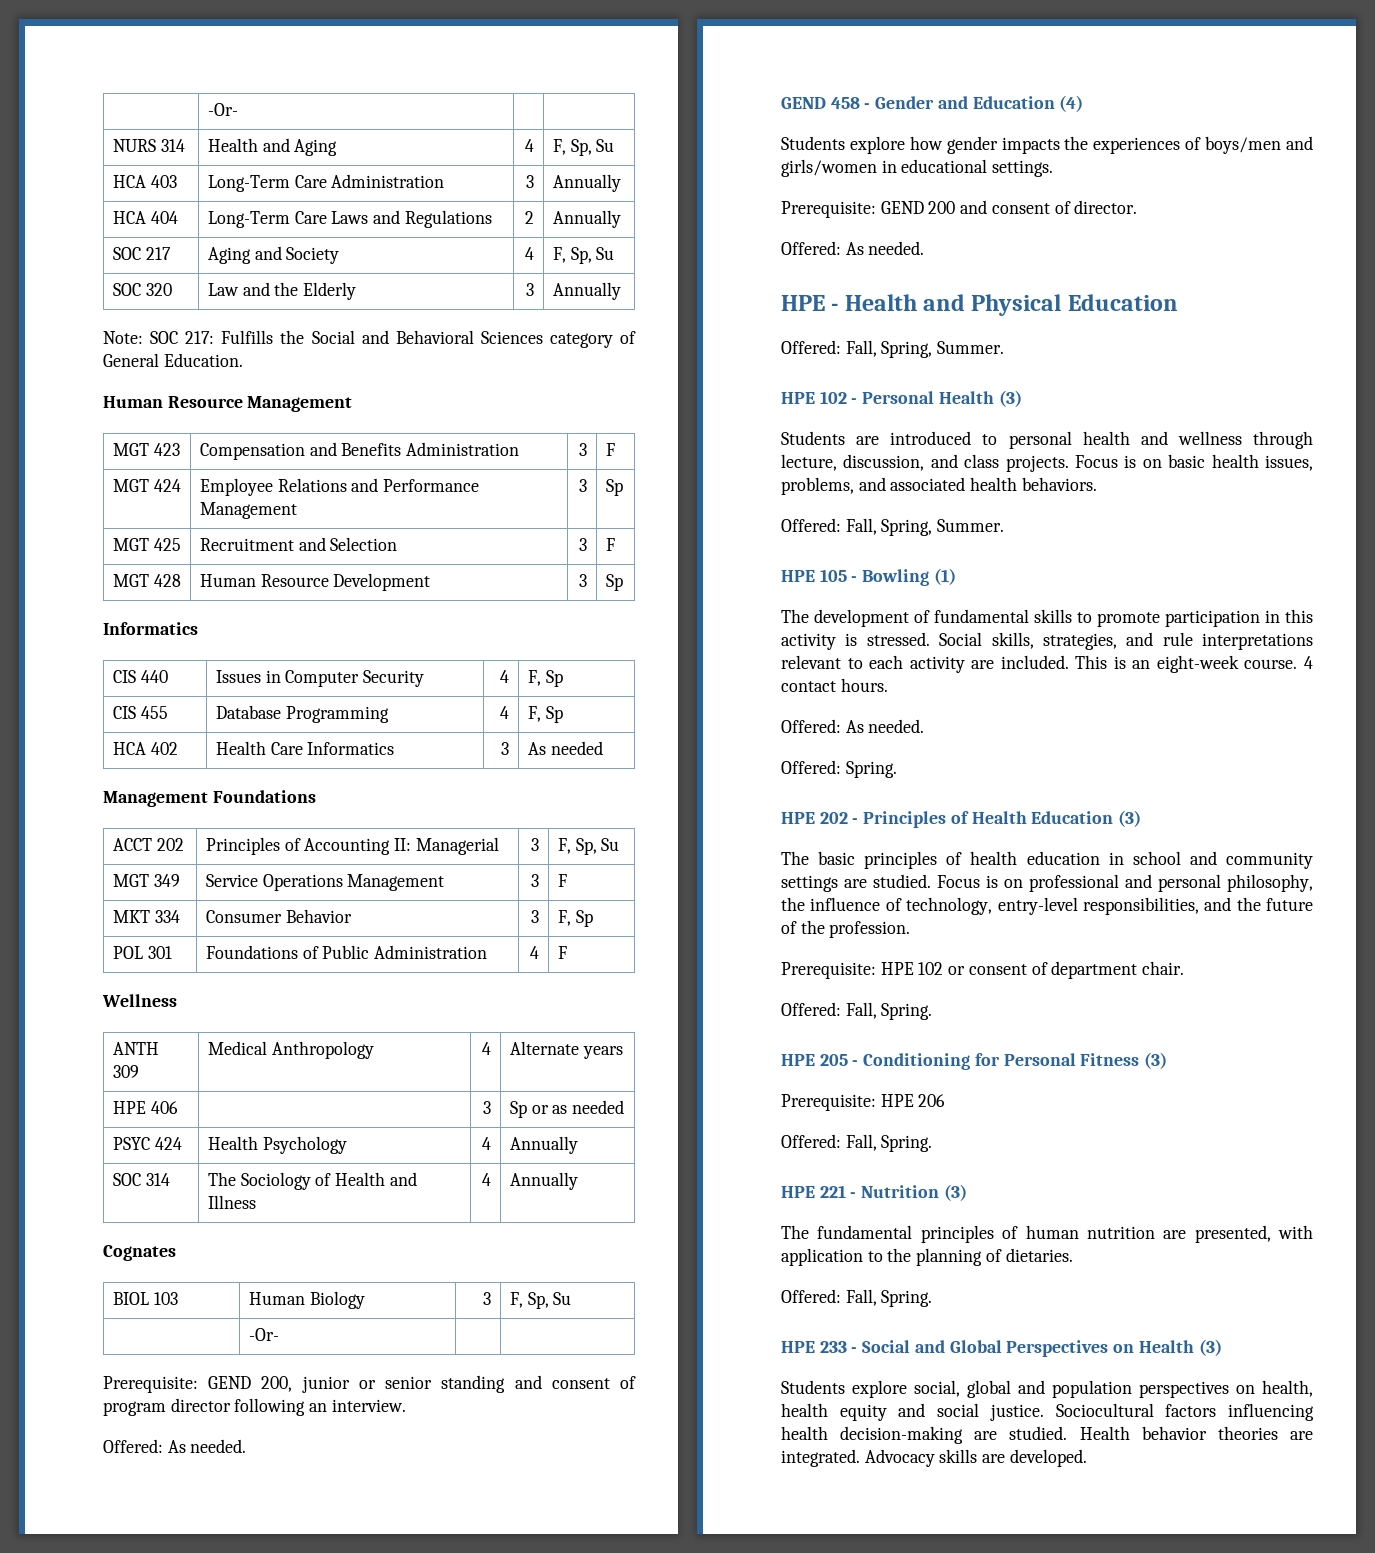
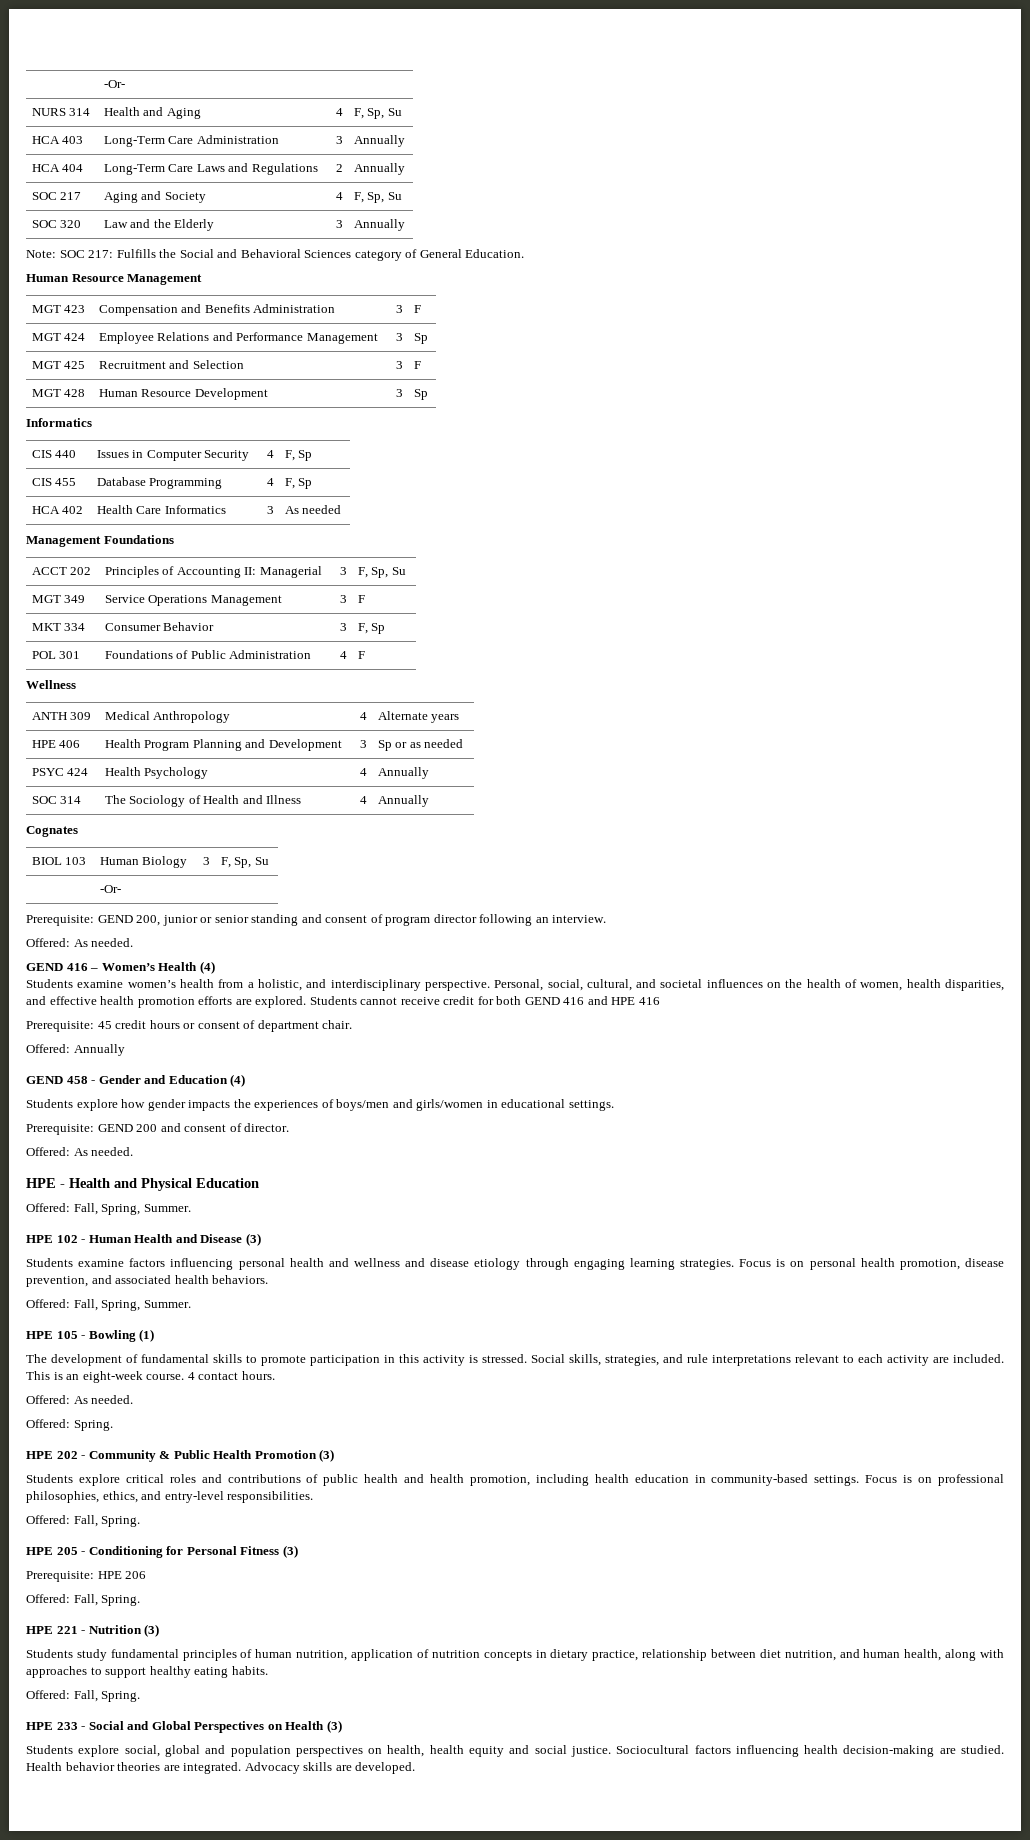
(178, 1107) none -> [104,739,342,751] Health Program Planning and Development
(247, 1446) none -> [26,961,215,974] [26,979,1005,991] [26,996,660,1008] [26,1020,353,1032] [26,1044,125,1056] // GEND 416 – Women’s Health (4) // Students examine women’s health from a holistic, and interdisciplinary perspective. Personal, social, cultural, and societal influences on the health of women, health disparities, and effective health promotion efforts are explored. Students cannot receive credit for both GEND 416 and HPE 416 // Prerequisite: 45 credit hours or consent of department chair. // Offered: Annually
[862,390,1022,407] [781,431,998,445] Personal Health (3) // Students are introduced to -> [88,1233,261,1246] [26,1258,234,1270] Human Health and Disease (3) // Students examine factors influencing
[1253,431,1313,449] [781,454,1313,472] [781,477,854,495] through lecture, discussion, and class projects. Focus is on basic health issues, problems, -> [405,1258,1004,1270] [26,1276,88,1287] and disease etiology through engaging learning strategies. Focus is on personal health promotion, disease prevention,
[863,810,1142,828] [781,851,1313,869] [781,874,1313,892] [781,897,1313,915] [781,920,911,938] [781,961,1185,979] Principles of Health Education (3) // The basic principles of health education in school and community settings are studied. Focus is on professional and personal philosophy, the influence of technology, entry-level responsibilities, and the future of the profession. // Prerequisite: HPE 102 or consent of department chair. -> [88,1449,335,1462] [26,1474,1005,1486] [26,1491,314,1503] Community & Public Health Promotion (3) // Students explore critical roles and contributions of public health and health promotion, including health education in community-based settings. Focus is on professional philosophies, ethics, and entry-level responsibilities.
[781,1225,809,1239] The -> [26,1649,107,1661] Students study
[1086,1225,1313,1243] [781,1248,1073,1266] nutrition are presented, with application to the planning of dietaries. -> [296,1649,1005,1661] [26,1666,268,1678] nutrition, application of nutrition concepts in dietary practice, relationship between diet nutrition, and human health, along with approaches to support healthy eating habits.

